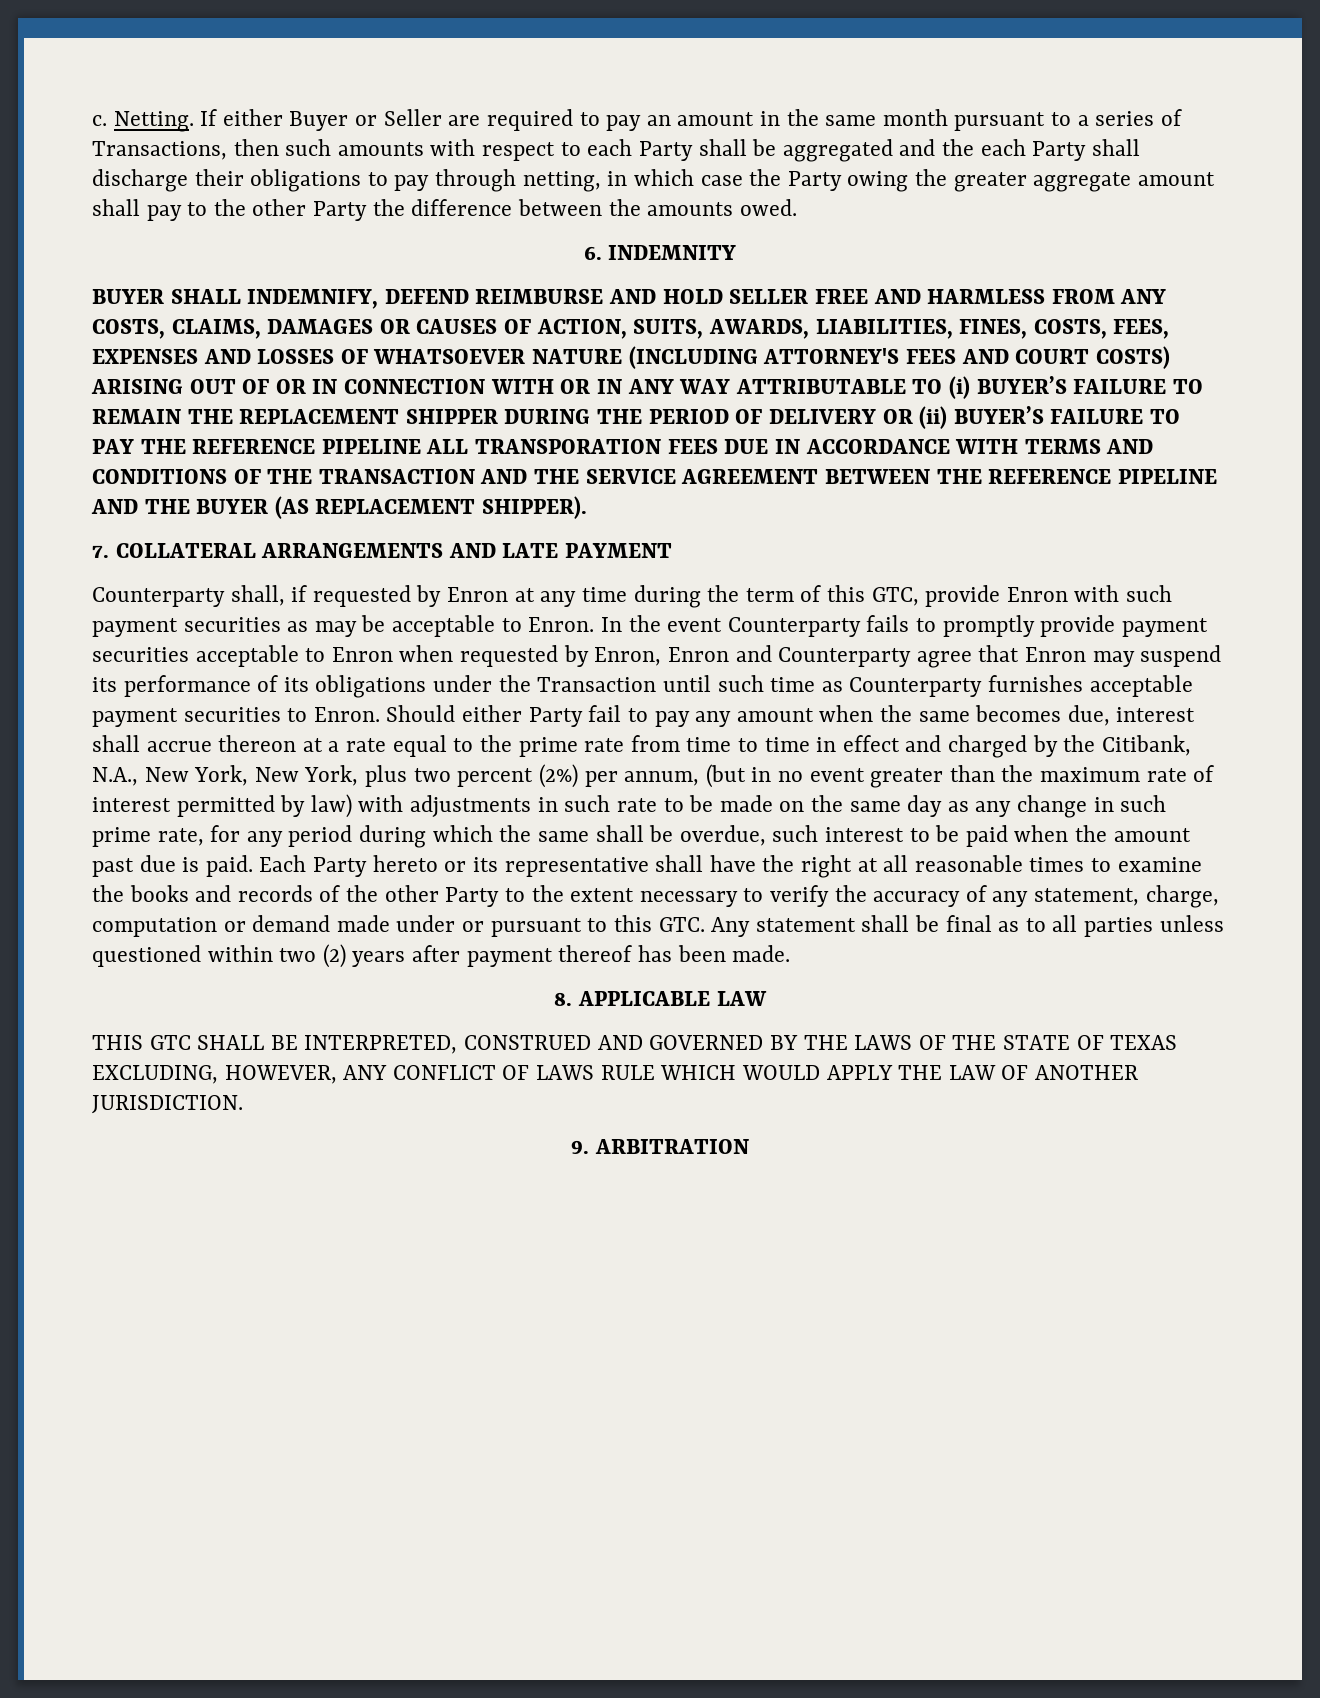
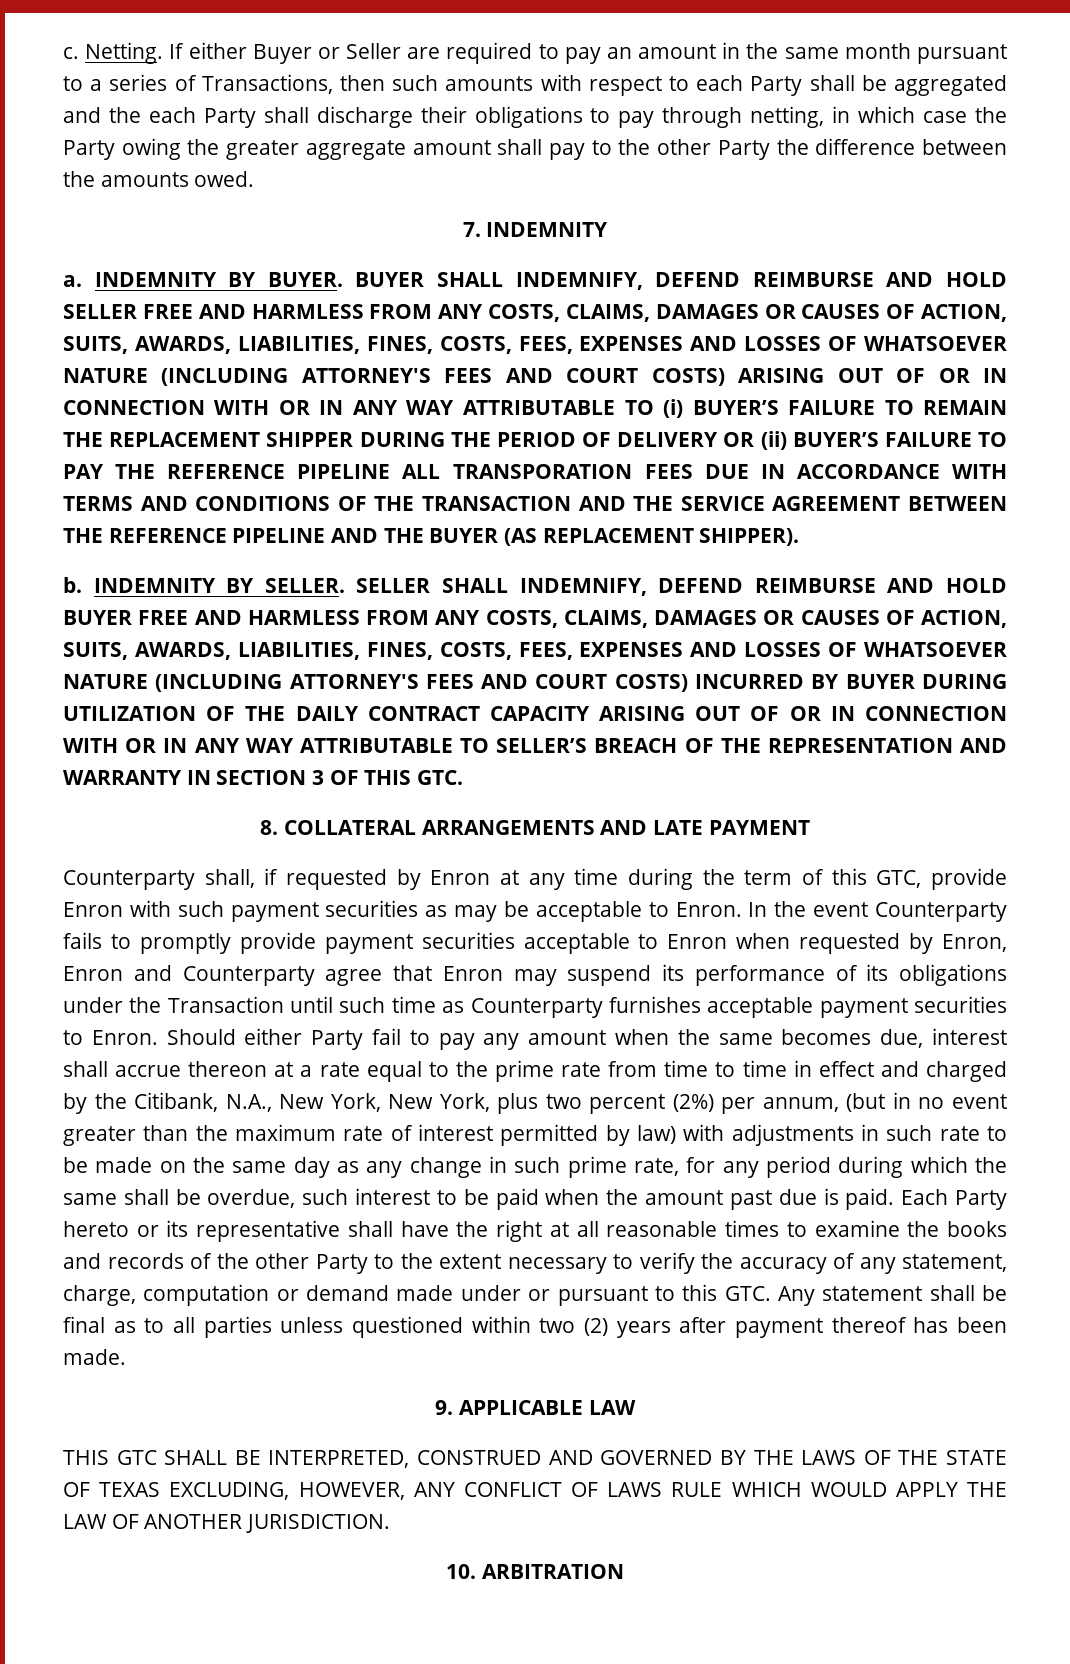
[583,246,602,260] 6. -> [462,222,481,237] 7.
(737, 252) none -> [63,272,343,287] a. INDEMNITY BY BUYER.
[92,545,109,558] 7. -> [63,577,1007,596] [63,610,1007,628] [63,642,1008,660] [63,674,1008,692] [63,706,1007,721] [63,738,1007,753] [63,770,464,785] [260,820,279,835] b. INDEMNITY BY SELLER. SELLER SHALL INDEMNIFY, DEFEND REIMBURSE AND HOLD BUYER FREE AND HARMLESS FROM ANY COSTS, CLAIMS, DAMAGES OR CAUSES OF ACTION, SUITS, AWARDS, LIABILITIES, FINES, COSTS, FEES, EXPENSES AND LOSSES OF WHATSOEVER NATURE (INCLUDING ATTORNEY'S FEES AND COURT COSTS) INCURRED BY BUYER DURING UTILIZATION OF THE DAILY CONTRACT CAPACITY ARISING OUT OF OR IN CONNECTION WITH OR IN ANY WAY ATTRIBUTABLE TO SELLER’S BREACH OF THE REPRESENTATION AND WARRANTY IN SECTION 3 OF THIS GTC. // 8.
[554,992,573,1006] 8. -> [435,1400,454,1415] 9.
[571,1140,590,1154] 9. -> [446,1564,477,1579] 10.

